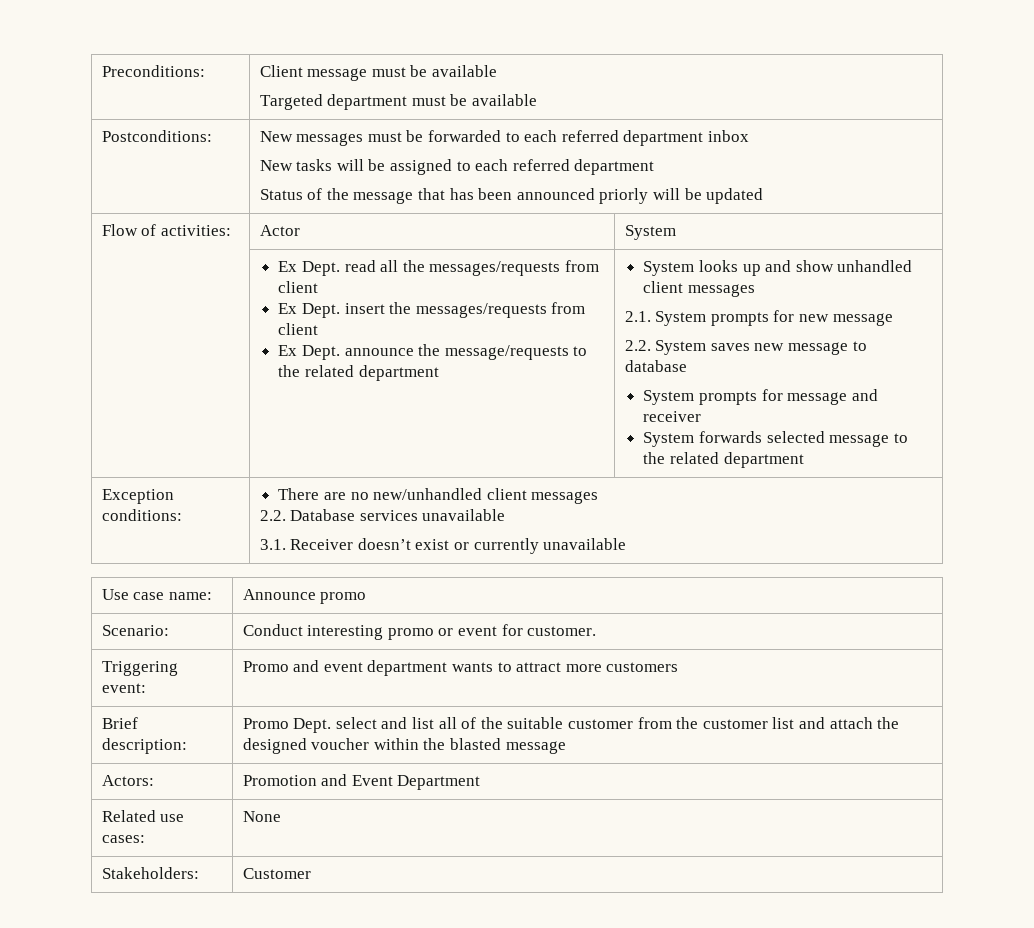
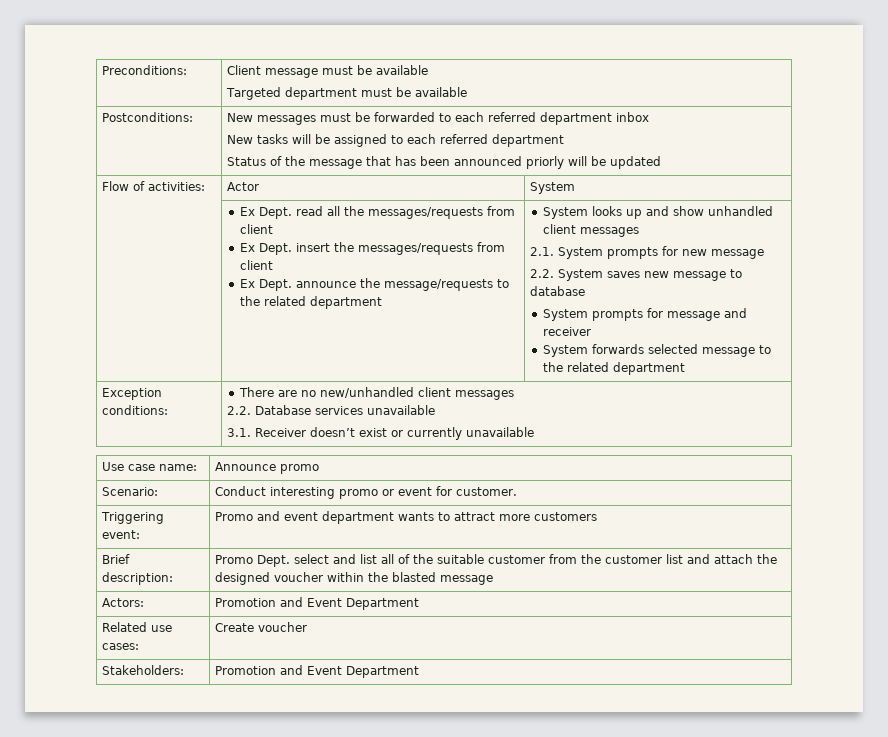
[242,811,281,822] | None -> [215,622,308,632] | Create voucher
[242,868,311,879] Customer -> [215,665,420,678] Promotion and Event Department

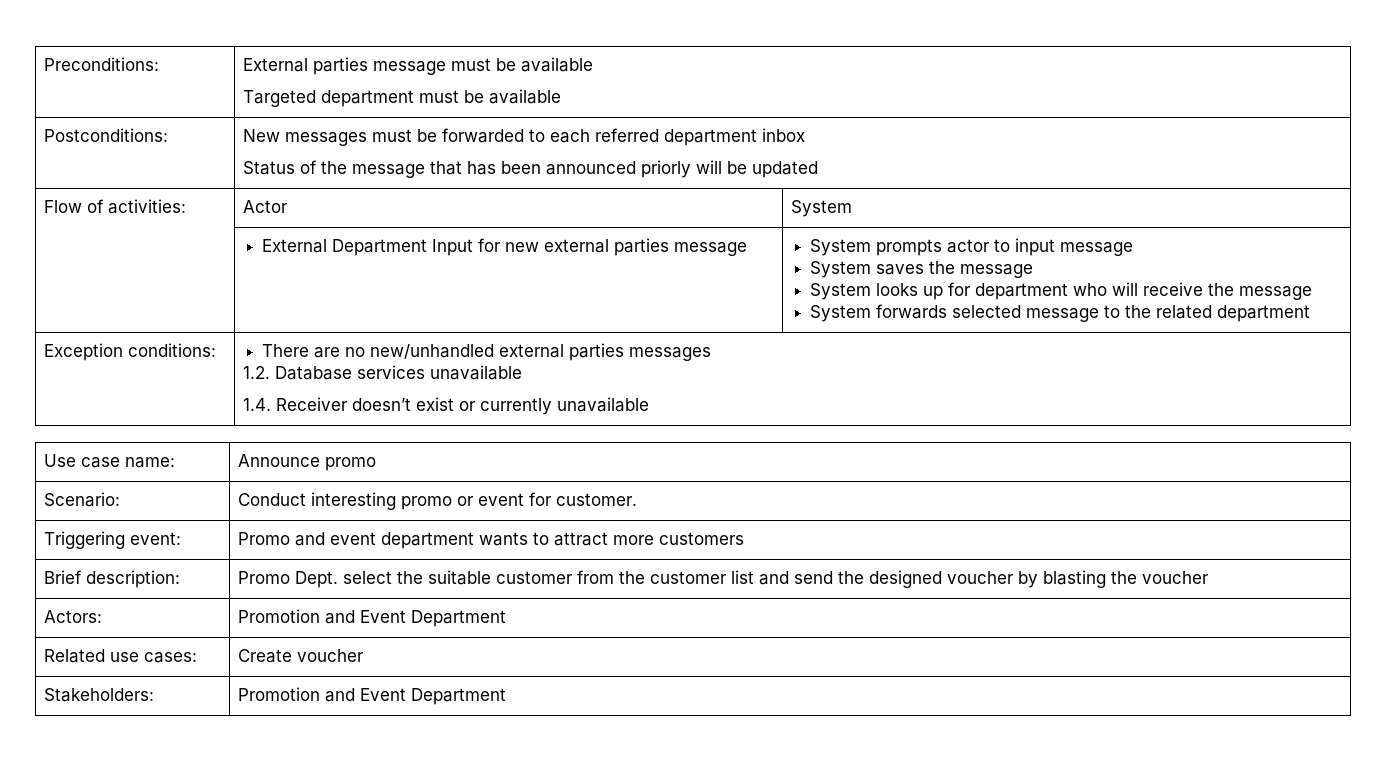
[227,65,262,75] Client -> [243,57,369,75] External parties
[227,134,565,147] // New tasks will be assigned to each referred department -> (806, 135) none
[240,206,516,219] [240,224,274,234] [240,242,506,255] [240,260,274,270] [240,278,510,291] [240,296,383,309] [543,206,774,219] [543,224,640,237] [530,246,765,259] [530,269,743,281] [530,286,586,296] [543,308,748,321] [543,327,592,336] Ex Dept. read all the messages/requests from client // Ex Dept. insert the messages/requests from client // Ex Dept. announce the message/requests to the related department | System looks up and show unhandled client messages // 2.1. System prompts for new message // 2.2. System saves new message to database // System prompts for message and receiver -> [261,238,747,256] [809,238,1133,256] [809,261,1033,278] [809,282,1312,300] External Department Input for new external parties message | System prompts actor to input message // System saves the message // System looks up for department who will receive the message
[418,387,515,400] [227,406,252,415] client messages // 2.2. -> [498,343,711,361] [243,366,271,379] external parties messages // 1.2.
[227,428,252,437] 3.1. -> [243,398,272,411] 1.4.
[333,554,411,564] and list all of -> (393, 577) none
[714,554,754,564] attach -> [794,571,834,584] send
[327,572,494,585] within the blasted message -> [1018,570,1210,588] by blasting the voucher

